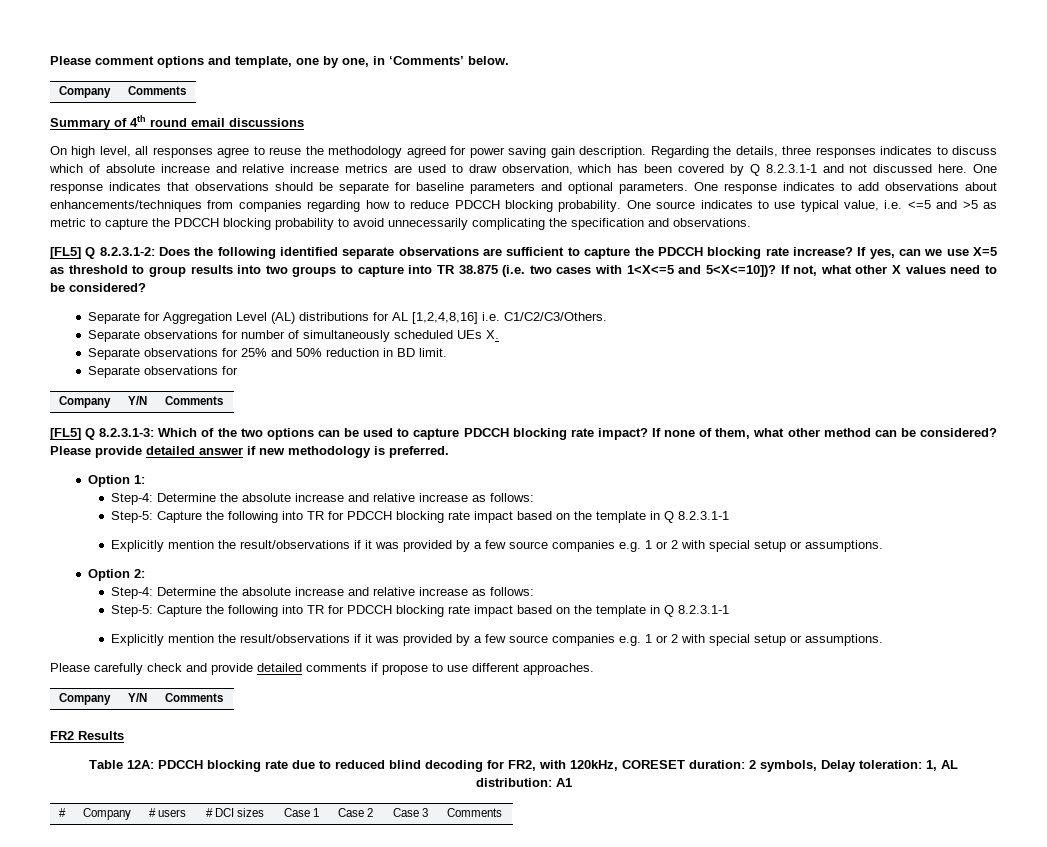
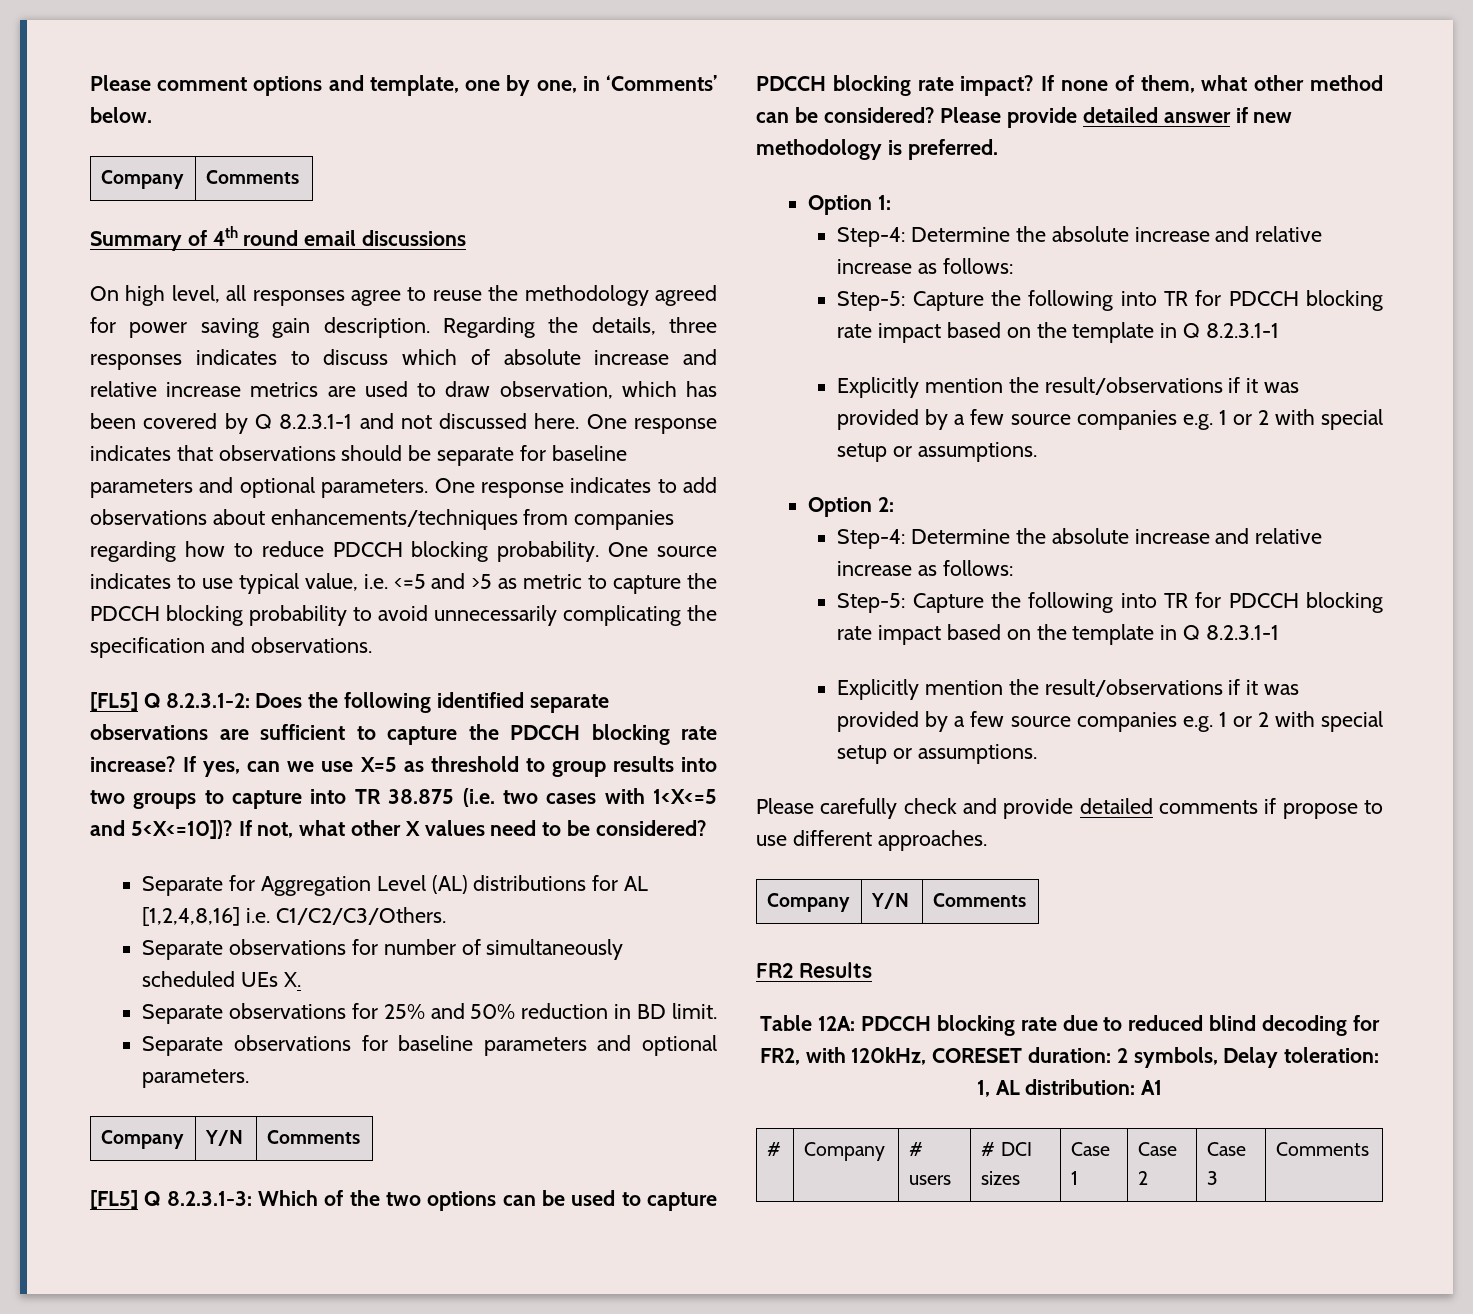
(238, 370) none -> [398,1035,717,1056] [142,1069,250,1088] baseline parameters and optional parameters.

